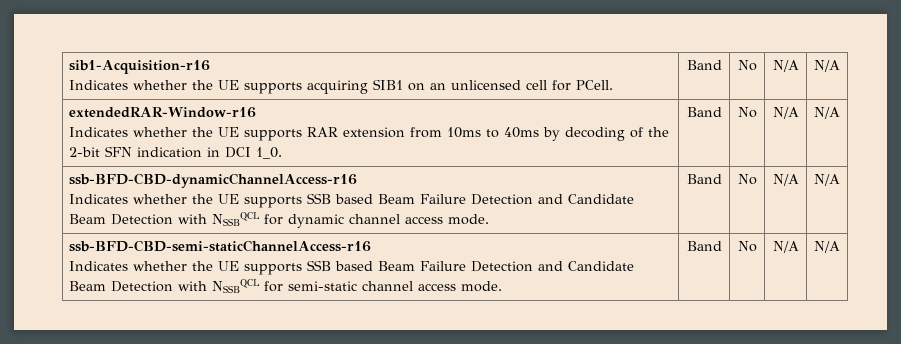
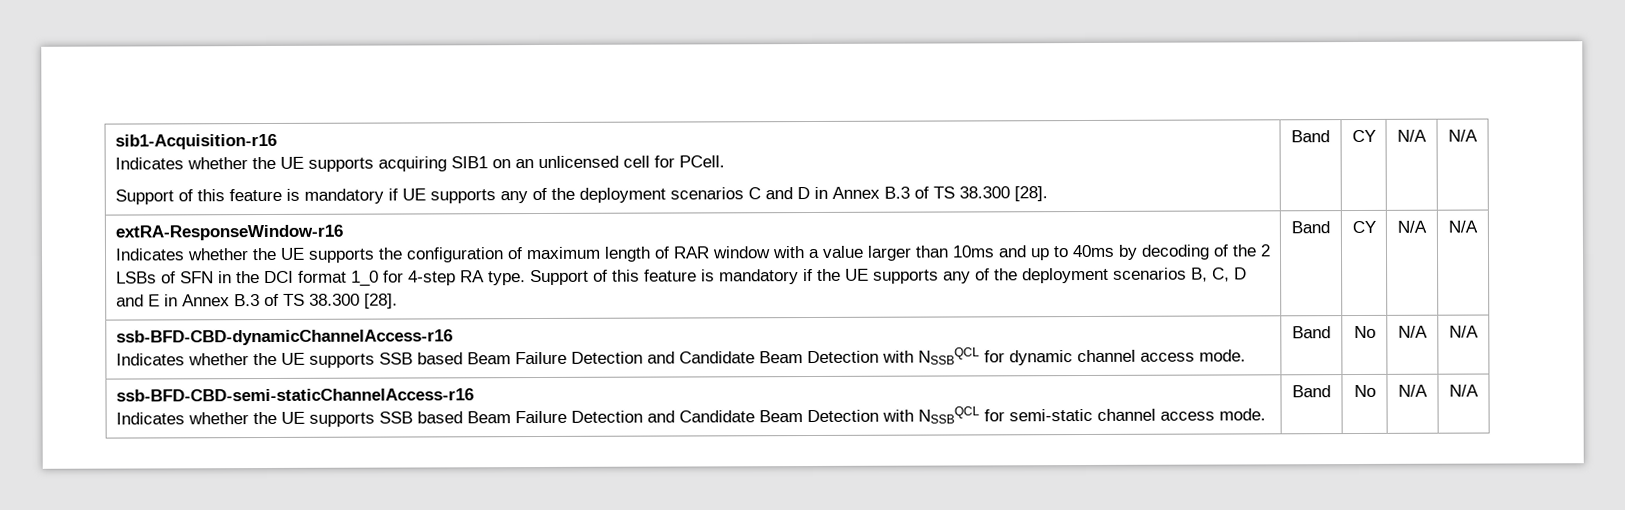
[686,60,722,70] [737,60,757,71] [772,60,799,72] [814,60,840,72] [69,107,257,118] [69,127,482,141] | Band | No | N/A | N/A // extendedRAR-Window-r16 // Indicates whether the UE supports RAR extension from 10ms -> [114,186,1048,205] [1291,130,1330,143] [1351,129,1376,143] [1397,129,1427,142] [1448,129,1478,142] [114,224,343,241] [114,245,1050,263] // Support of this feature is mandatory if UE supports any of the deployment scenarios C and D in Annex B.3 of TS 38.300 [28]. | Band | CY | N/A | N/A // extRA-ResponseWindow-r16 // Indicates whether the UE supports the configuration of maximum length of RAR window with a value larger than 10ms and up
[69,146,283,159] [686,107,722,117] [737,107,757,118] 2-bit SFN indication in DCI 1_0. | Band | No -> [1259,244,1271,257] [115,267,1247,287] [115,293,398,309] [1291,221,1330,234] [1351,220,1376,234] 2 LSBs of SFN in the DCI format 1_0 for 4-step RA type. Support of this feature is mandatory if the UE supports any of the deployment scenarios B, C, D and E in Annex B.3 of TS 38.300 [28]. | Band | CY

